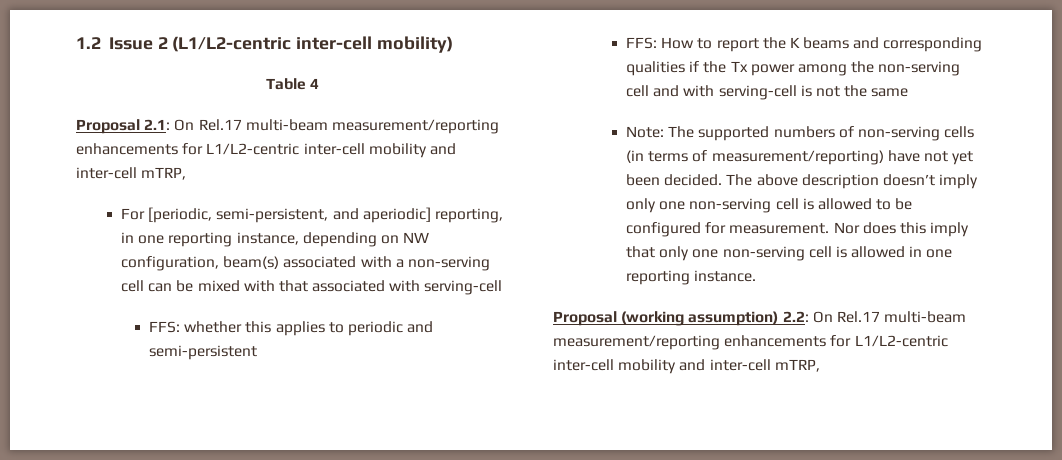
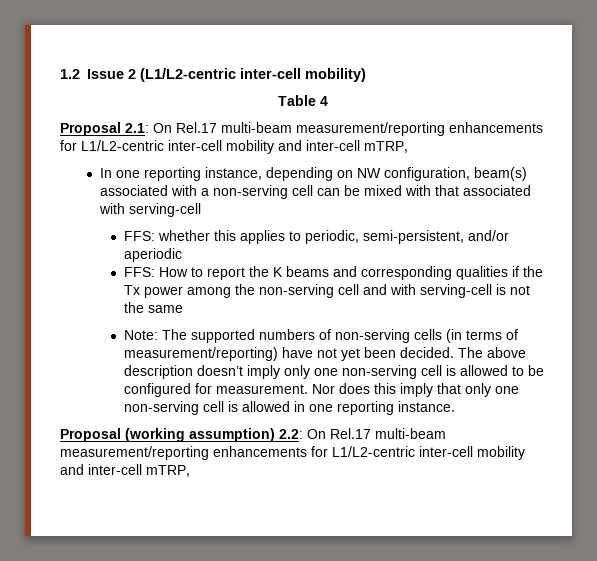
[121,207,503,223] [121,232,135,243] For [periodic, semi-persistent, and aperiodic] reporting, in -> [99,168,112,178] In
[347,321,434,336] [148,345,257,360] periodic and semi-persistent -> [304,230,509,244] [123,248,182,262] periodic, semi-persistent, and/or aperiodic

